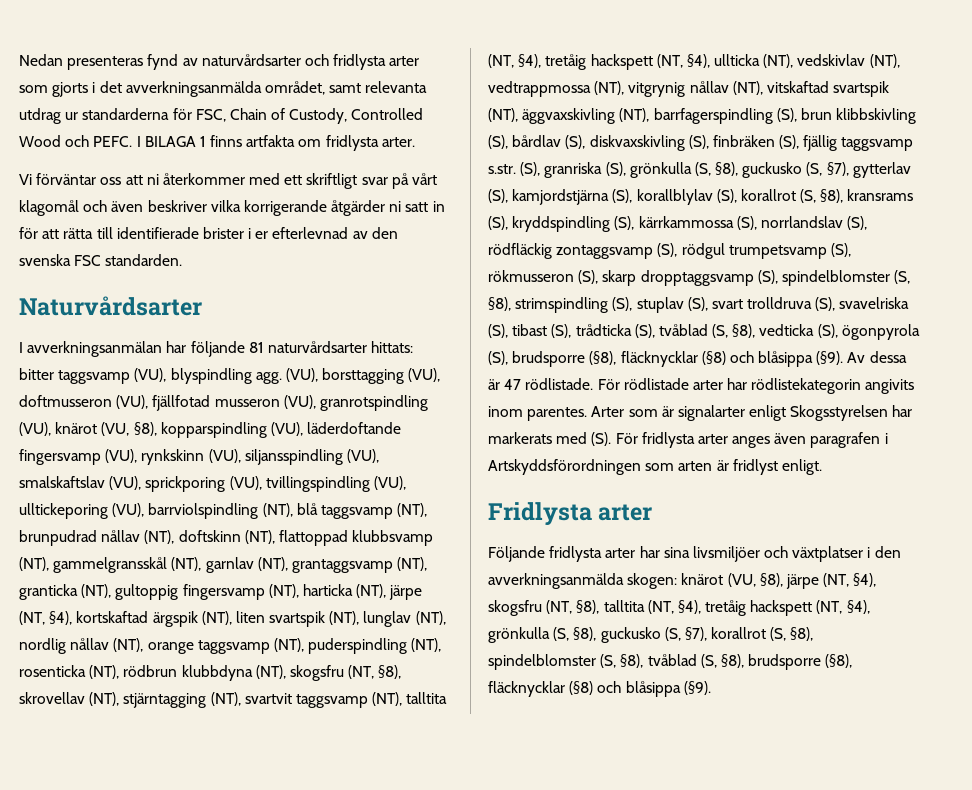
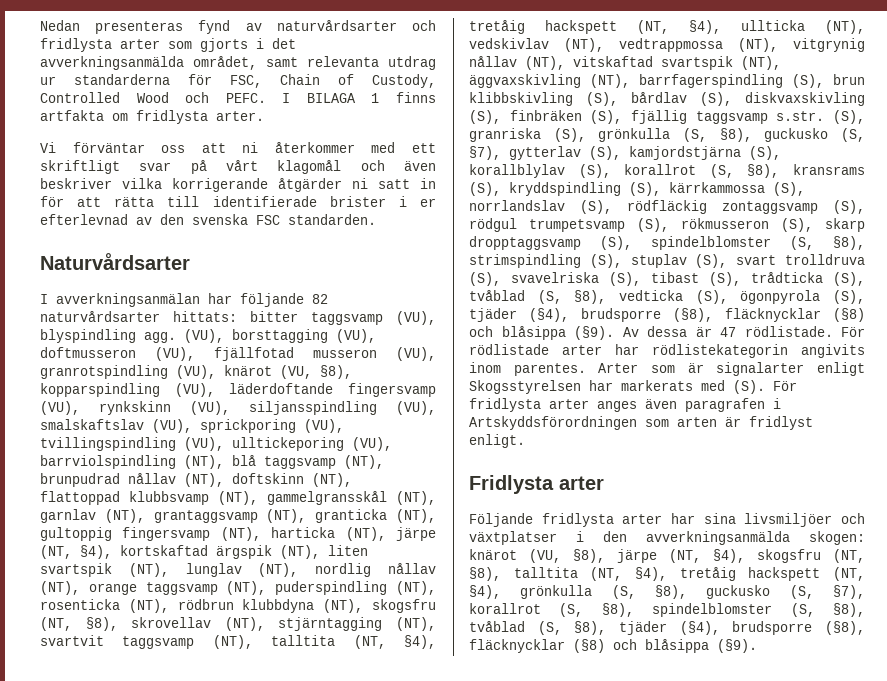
[248,342,264,353] 81 -> [312,294,328,304] 82
(508, 358) none -> [469,308,569,322] tjäder (§4),
(744, 661) none -> [619,621,720,635] tjäder (§4),

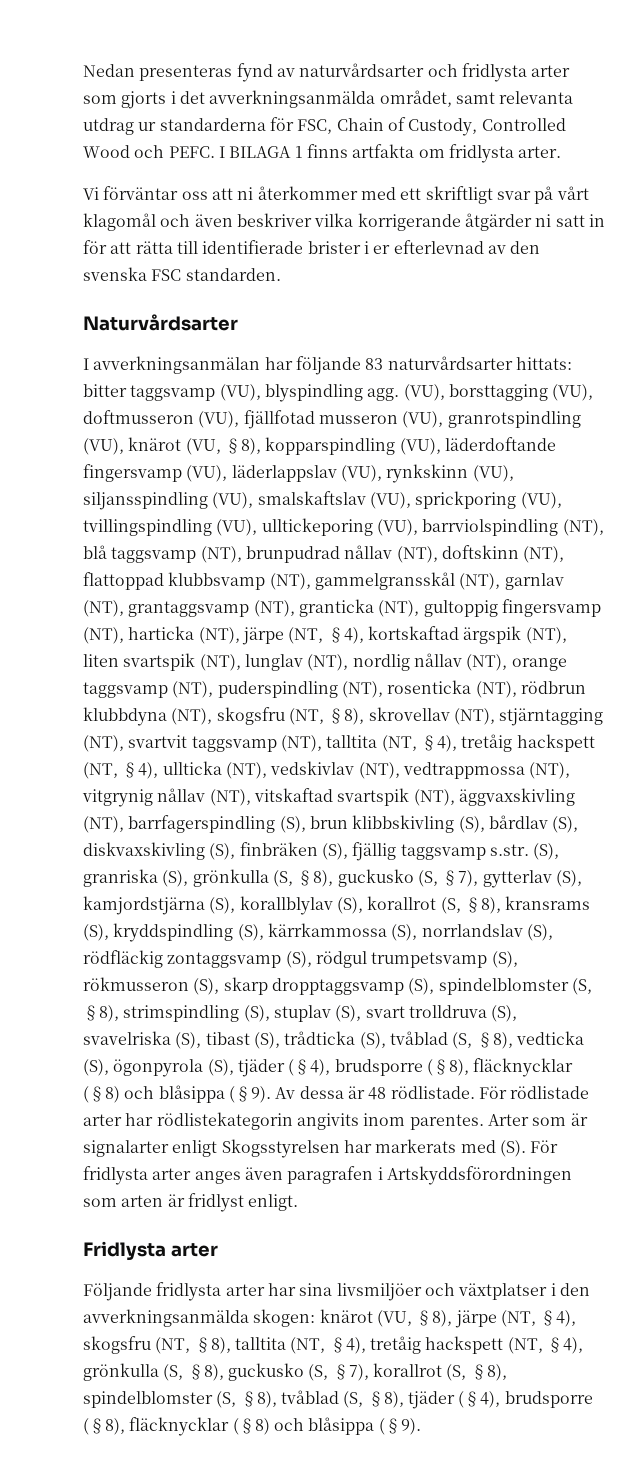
[312,294,328,304] 82 -> [365,358,384,370] 83
(80, 408) none -> [231,465,382,482] läderlappslav (VU),
[720,327,736,337] 47 -> [368,1087,387,1100] 48

